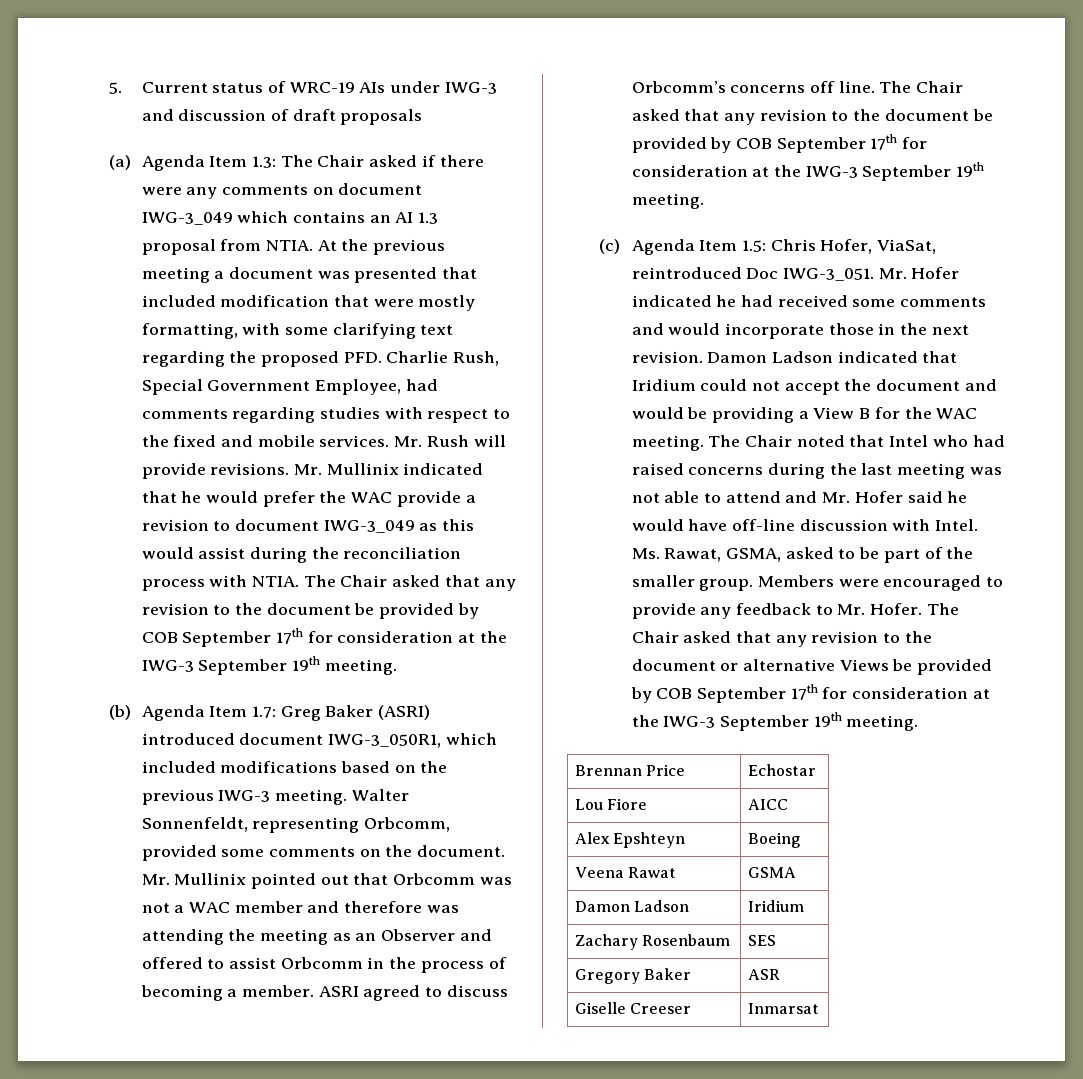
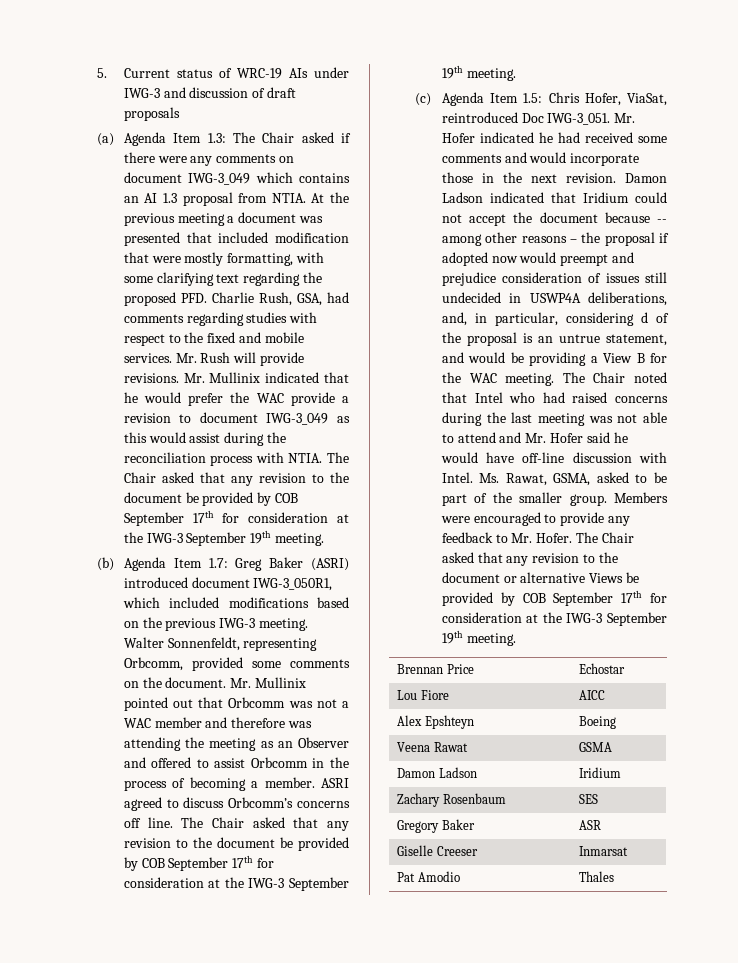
[141,379,401,395] Special Government Employee, -> [296,293,322,306] GSA,
(961, 385) none -> [604,212,667,223] [441,232,669,246] [441,252,635,266] [441,272,667,286] [441,292,667,306] [441,312,669,326] [441,332,667,346] because -- among other reasons – the proposal if adopted now would preempt and prejudice consideration of issues still undecided in USWP4A deliberations, and, in particular, considering d of the proposal is an untrue statement,
(819, 1008) none -> [397,871,460,882] [579,871,615,882] // Pat Amodio | Thales

